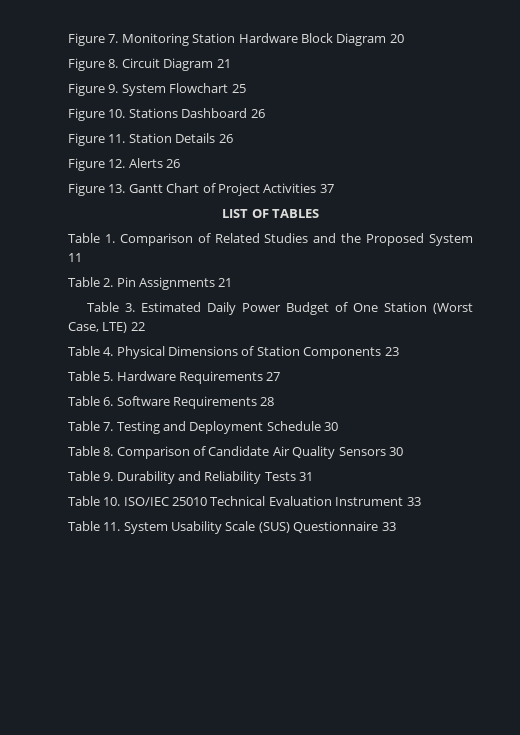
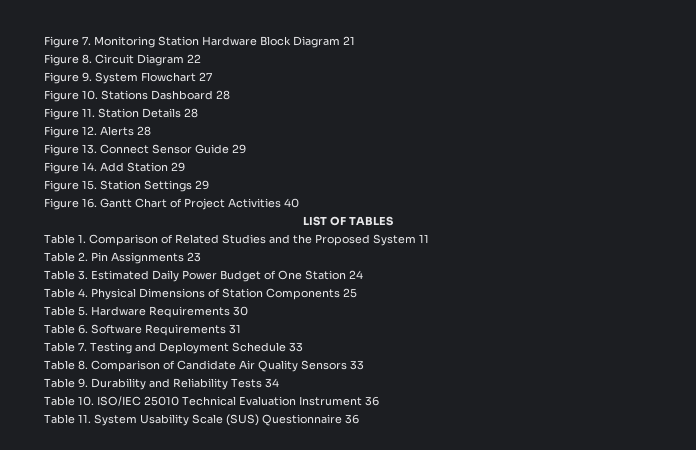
[389,34,404,43] 20 -> [343,36,355,45] 21
[216,59,231,68] 21 -> [187,54,201,63] 22
[231,84,246,93] 25 -> [199,72,212,81] 27
[250,109,265,118] 26 -> [216,90,230,100] 28
[218,134,233,143] 26 -> [184,108,198,118] 28
[166,159,181,168] 26 -> [137,126,151,136] 28
(126, 188) none -> [100,144,246,154] [44,162,185,174] [44,180,209,192] [44,198,97,210] Connect Sensor Guide 29 // Figure 14. Add Station 29 // Figure 15. Station Settings 29 // Figure 16.
[319,184,334,193] 37 -> [284,198,299,208] 40
[218,278,233,287] 21 -> [187,252,201,262] 23
[433,303,473,314] [68,322,145,333] (Worst Case, LTE) 22 -> [349,270,363,279] 24
[384,347,399,356] 23 -> [343,288,357,298] 25
[266,372,281,381] 27 -> [233,306,248,316] 30
[260,397,275,406] 28 -> [229,324,241,334] 31
[324,422,339,431] 30 -> [289,342,303,352] 33
[388,447,403,456] 30 -> [350,360,364,370] 33
[299,472,314,481] 31 -> [265,378,279,388] 34
[406,497,421,506] 33 -> [365,396,379,406] 36
[381,522,396,531] 33 -> [345,414,359,424] 36

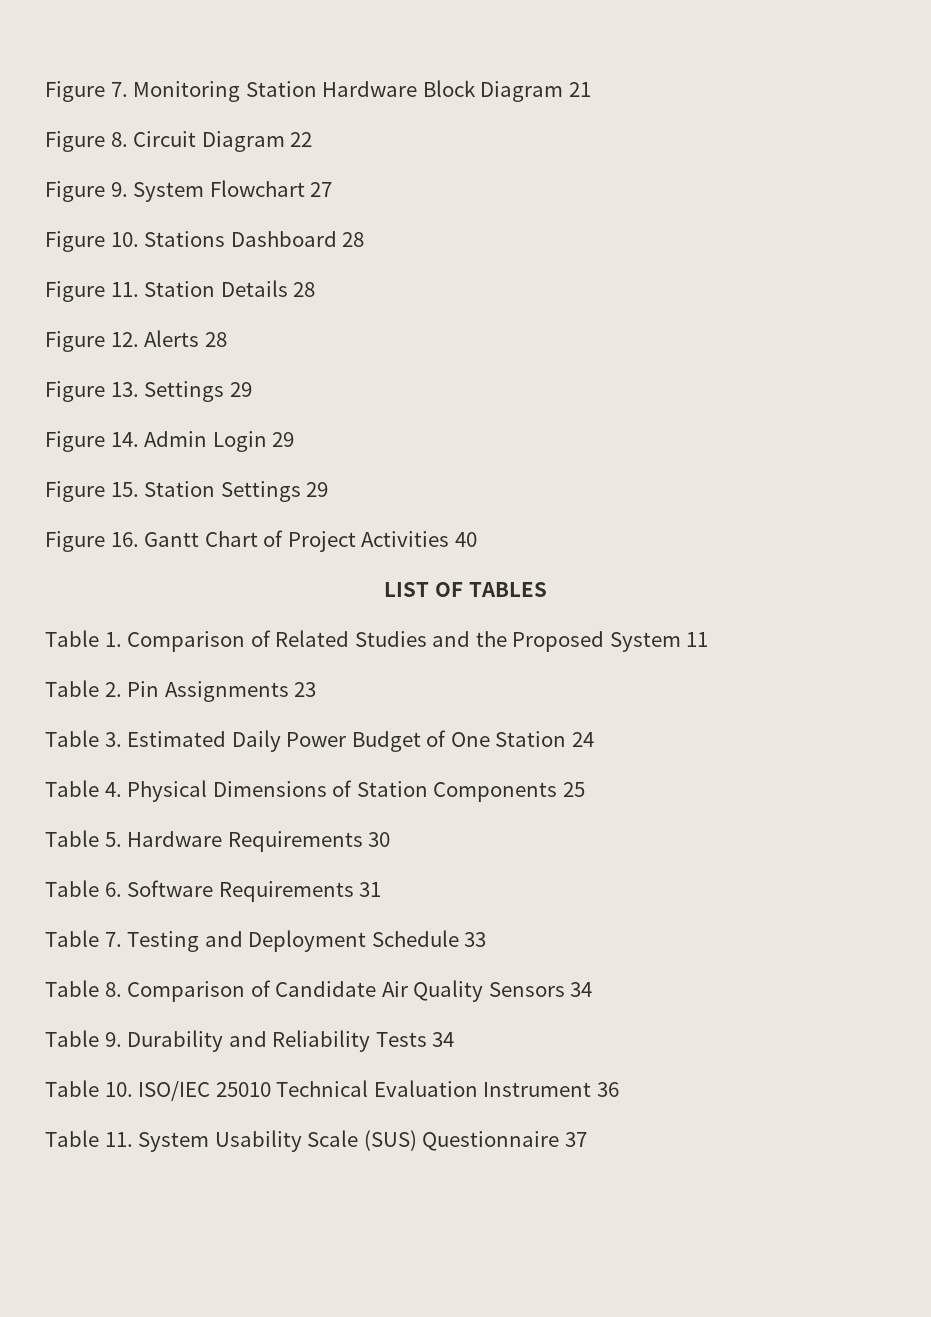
[100,144,229,154] Connect Sensor Guide -> [144,381,225,402] Settings
[100,162,168,172] Add Station -> [144,431,267,452] Admin Login
[350,360,364,370] 33 -> [570,982,593,997] 34
[345,414,359,424] 36 -> [564,1132,587,1147] 37

